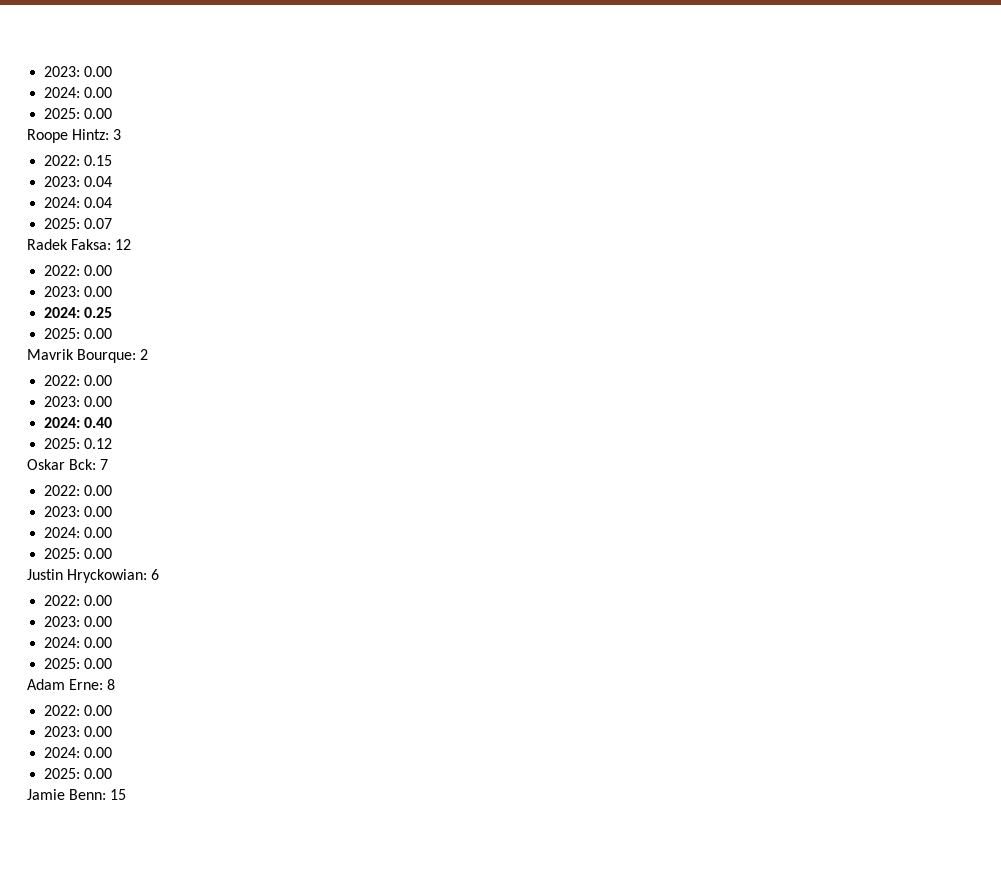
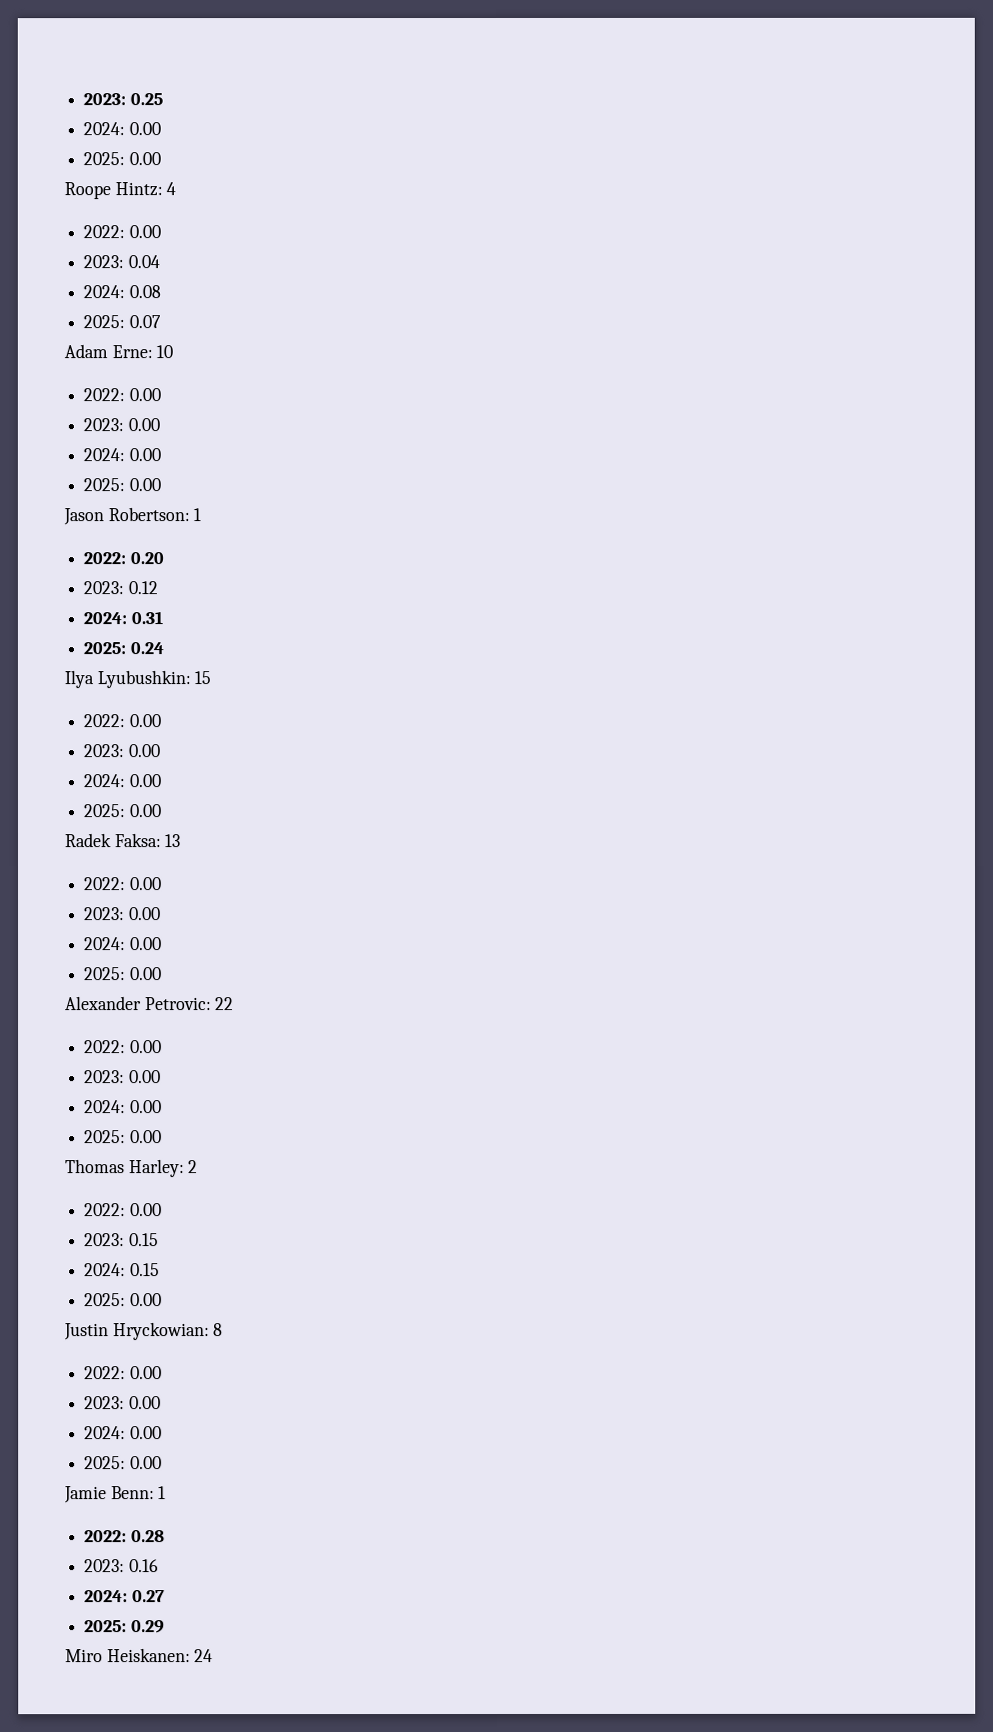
[44,66,113,77] 2023: 0.00 -> [83,93,163,106] 2023: 0.25
[113,129,122,140] [44,155,113,166] 3 // 2022: 0.15 -> [166,182,177,196] [83,225,161,239] 4 // 2022: 0.00
[84,197,113,208] 0.04 -> [128,285,161,299] 0.08
[27,239,132,250] [44,265,113,276] [44,286,113,297] [44,307,113,318] [44,328,113,339] [27,349,149,363] [44,375,113,386] [44,396,113,407] [44,417,113,428] [44,438,113,449] [27,459,109,470] [44,485,113,496] [44,506,113,517] [44,527,113,538] [44,548,113,559] [27,569,160,583] [44,595,113,606] [44,616,113,627] [44,637,113,648] [44,658,113,669] [27,679,104,690] Radek Faksa: 12 // 2022: 0.00 // 2023: 0.00 // 2024: 0.25 // 2025: 0.00 // Mavrik Bourque: 2 // 2022: 0.00 // 2023: 0.00 // 2024: 0.40 // 2025: 0.12 // Oskar Bck: 7 // 2022: 0.00 // 2023: 0.00 // 2024: 0.00 // 2025: 0.00 // Justin Hryckowian: 6 // 2022: 0.00 // 2023: 0.00 // 2024: 0.00 // 2025: 0.00 // Adam Erne: -> [64,344,174,359] [83,388,161,402] [83,418,160,432] [83,448,161,462] [83,478,161,492] [63,507,202,526] [83,552,164,565] [83,581,158,595] [83,611,163,625] [83,642,164,655] [64,670,212,689] [83,714,161,728] [83,744,160,758] [83,774,161,788] [83,804,161,818] [64,833,181,848] [84,877,162,891] [84,907,161,921] [84,937,162,951] [84,967,162,981] [65,996,235,1011] [84,1040,162,1054] [84,1070,161,1084] [84,1100,162,1114] [84,1130,162,1144] [65,1159,199,1178] [84,1203,162,1217] [84,1233,159,1247] [84,1263,160,1277] [84,1293,162,1307] [64,1322,210,1341] Adam Erne: 10 // 2022: 0.00 // 2023: 0.00 // 2024: 0.00 // 2025: 0.00 // Jason Robertson: 1 // 2022: 0.20 // 2023: 0.12 // 2024: 0.31 // 2025: 0.24 // Ilya Lyubushkin: 15 // 2022: 0.00 // 2023: 0.00 // 2024: 0.00 // 2025: 0.00 // Radek Faksa: 13 // 2022: 0.00 // 2023: 0.00 // 2024: 0.00 // 2025: 0.00 // Alexander Petrovic: 22 // 2022: 0.00 // 2023: 0.00 // 2024: 0.00 // 2025: 0.00 // Thomas Harley: 2 // 2022: 0.00 // 2023: 0.15 // 2024: 0.15 // 2025: 0.00 // Justin Hryckowian:
[110,789,127,800] 15 -> [158,1486,167,1500] [84,1530,165,1543] [84,1559,159,1573] [84,1590,165,1603] [84,1620,165,1634] [65,1648,214,1663] 1 // 2022: 0.28 // 2023: 0.16 // 2024: 0.27 // 2025: 0.29 // Miro Heiskanen: 24

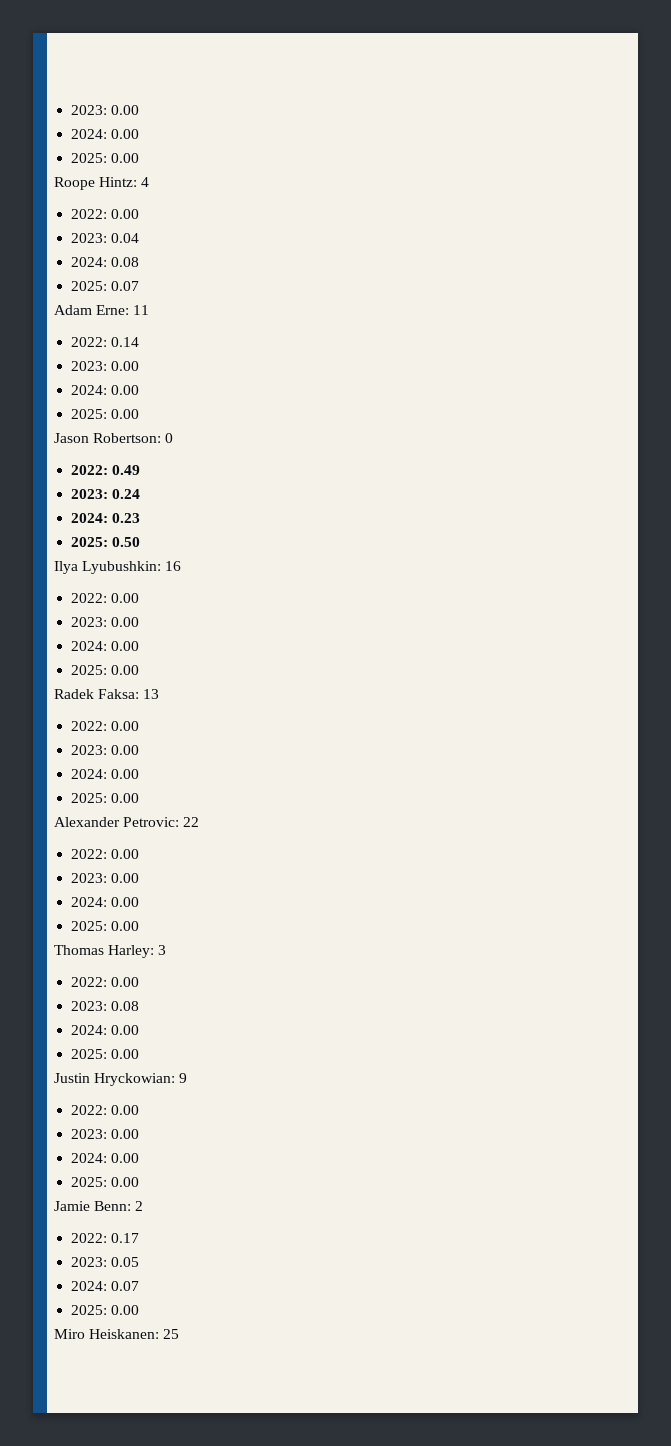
[83,93,163,106] 2023: 0.25 -> [71,105,140,115] 2023: 0.00
[156,345,174,359] [83,388,161,402] 10 // 2022: 0.00 -> [133,305,150,315] [71,337,140,347] 11 // 2022: 0.14
[193,508,202,522] [83,552,164,565] [83,581,158,595] [83,611,163,625] [83,642,164,655] 1 // 2022: 0.20 // 2023: 0.12 // 2024: 0.31 // 2025: 0.24 -> [165,433,174,443] [71,465,141,475] [71,489,141,499] [71,513,141,523] [71,537,141,547] 0 // 2022: 0.49 // 2023: 0.24 // 2024: 0.23 // 2025: 0.50
[194,671,212,685] 15 -> [165,561,182,571] 16
[188,1160,199,1174] [84,1203,162,1217] [84,1233,159,1247] [84,1263,160,1277] 2 // 2022: 0.00 // 2023: 0.15 // 2024: 0.15 -> [158,945,167,955] [71,977,140,987] [71,1001,140,1011] [71,1025,140,1035] 3 // 2022: 0.00 // 2023: 0.08 // 2024: 0.00
[213,1323,224,1337] 8 -> [179,1073,188,1083] 9
[158,1486,167,1500] [84,1530,165,1543] [84,1559,159,1573] [84,1590,165,1603] [84,1620,165,1634] 1 // 2022: 0.28 // 2023: 0.16 // 2024: 0.27 // 2025: 0.29 -> [135,1201,144,1211] [71,1233,140,1243] [71,1257,140,1267] [71,1281,140,1291] [71,1305,140,1315] 2 // 2022: 0.17 // 2023: 0.05 // 2024: 0.07 // 2025: 0.00
[194,1649,214,1663] 24 -> [163,1329,180,1339] 25

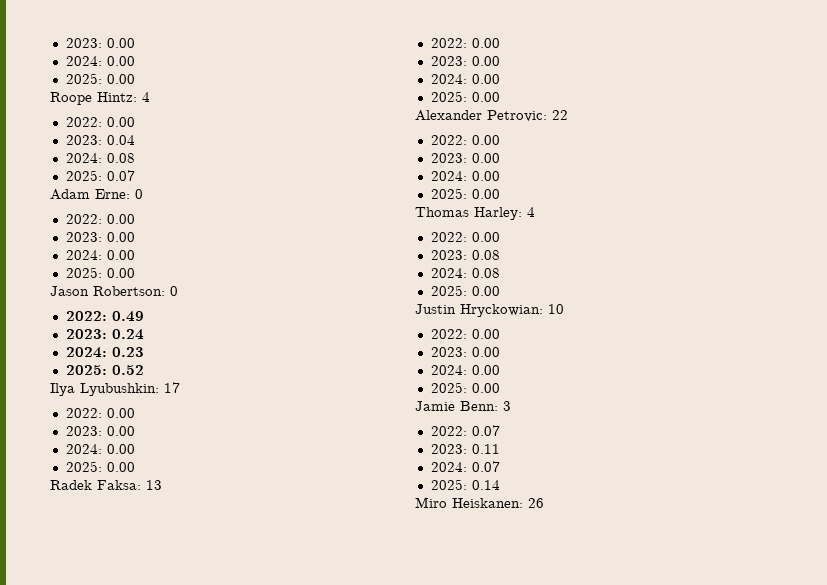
[133,305,150,315] [71,337,140,347] 11 // 2022: 0.14 -> [135,189,143,199] [65,214,135,224] 0 // 2022: 0.00
[112,537,141,547] 0.50 -> [111,365,144,375] 0.52
[165,561,182,571] 16 -> [164,382,180,393] 17
[158,945,167,955] 3 -> [527,207,535,217] 4
[111,1025,140,1035] 0.00 -> [471,268,500,278] 0.08
[179,1073,188,1083] 9 -> [548,304,564,314] 10
[135,1201,144,1211] [71,1233,140,1243] [71,1257,140,1267] 2 // 2022: 0.17 // 2023: 0.05 -> [503,401,511,411] [430,425,500,436] [430,444,500,454] 3 // 2022: 0.07 // 2023: 0.11
[111,1305,140,1315] 0.00 -> [471,480,500,490] 0.14
[163,1329,180,1339] 25 -> [528,498,544,508] 26

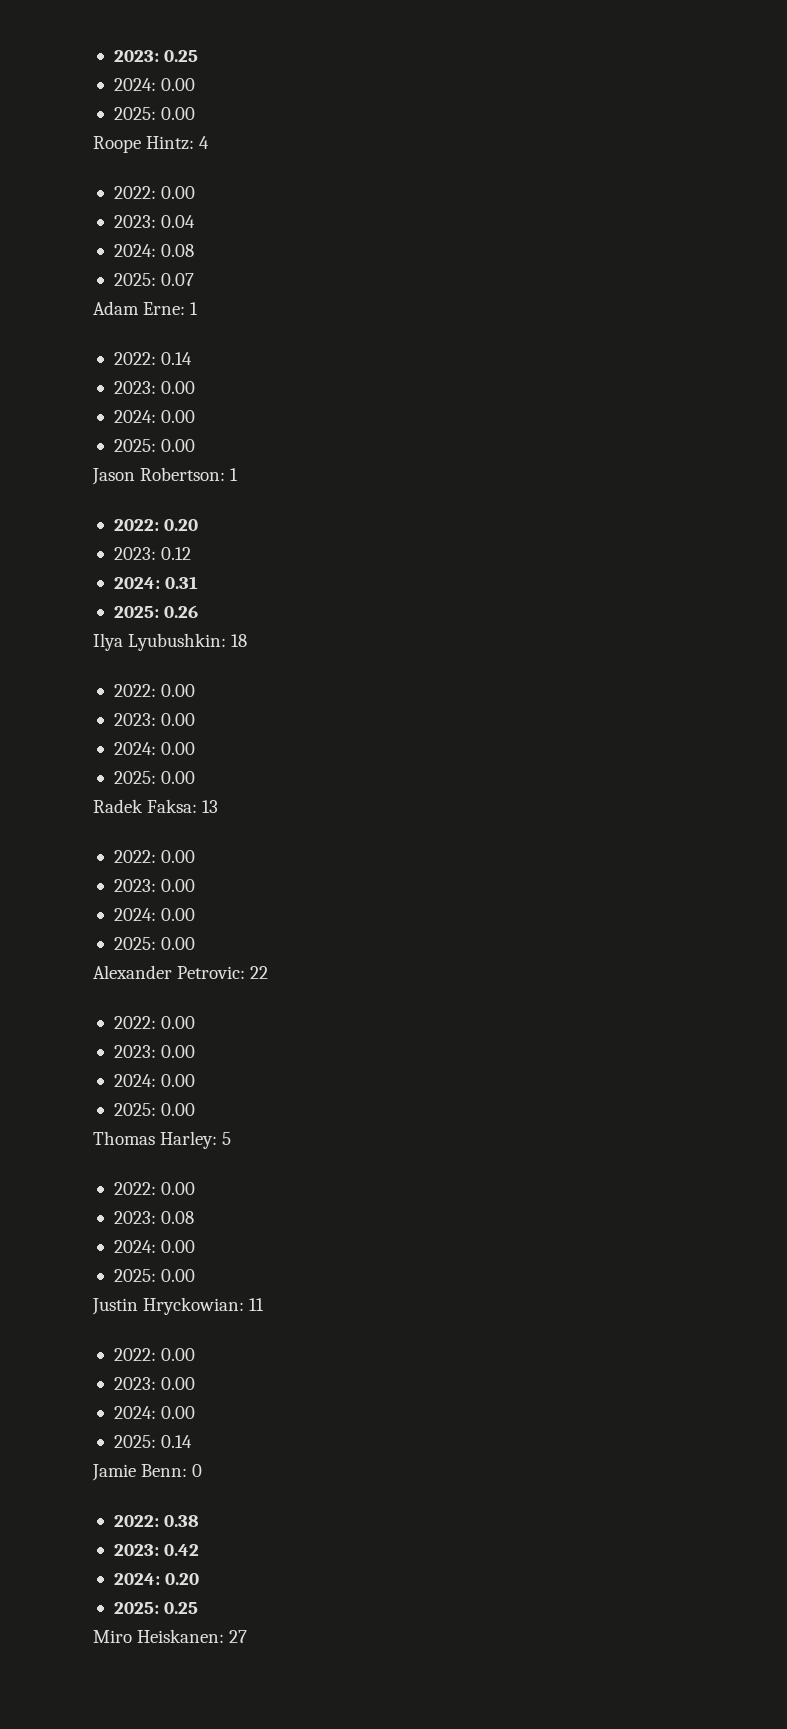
[65,38,135,48] 2023: 0.00 -> [113,50,199,62] 2023: 0.25
[135,189,143,199] [65,214,135,224] 0 // 2022: 0.00 -> [190,302,199,315] [113,352,193,365] 1 // 2022: 0.14
[170,286,178,296] [65,311,144,322] [65,329,144,340] [65,347,144,358] [65,365,144,375] 0 // 2022: 0.49 // 2023: 0.24 // 2024: 0.23 // 2025: 0.52 -> [230,468,239,481] [113,519,199,531] [113,547,192,560] [113,576,199,589] [113,605,199,618] 1 // 2022: 0.20 // 2023: 0.12 // 2024: 0.31 // 2025: 0.26
[164,382,180,393] 17 -> [231,634,248,647] 18
[527,207,535,217] 4 -> [222,1132,232,1145] 5
[471,268,500,278] 0.08 -> [161,1240,196,1253] 0.00
[548,304,564,314] [430,329,500,339] [430,347,500,357] [430,365,500,375] [430,382,500,393] 10 // 2022: 0.00 // 2023: 0.00 // 2024: 0.00 // 2025: 0.00 -> [249,1298,265,1311] [113,1348,196,1361] [113,1377,196,1390] [113,1406,196,1419] [113,1435,193,1448] 11 // 2022: 0.00 // 2023: 0.00 // 2024: 0.00 // 2025: 0.14
[503,401,511,411] [430,425,500,436] [430,444,500,454] [430,461,500,472] [430,479,500,490] 3 // 2022: 0.07 // 2023: 0.11 // 2024: 0.07 // 2025: 0.14 -> [192,1464,203,1477] [113,1515,200,1527] [113,1544,200,1556] [113,1573,200,1585] [113,1602,199,1614] 0 // 2022: 0.38 // 2023: 0.42 // 2024: 0.20 // 2025: 0.25
[528,498,544,508] 26 -> [229,1630,248,1643] 27

